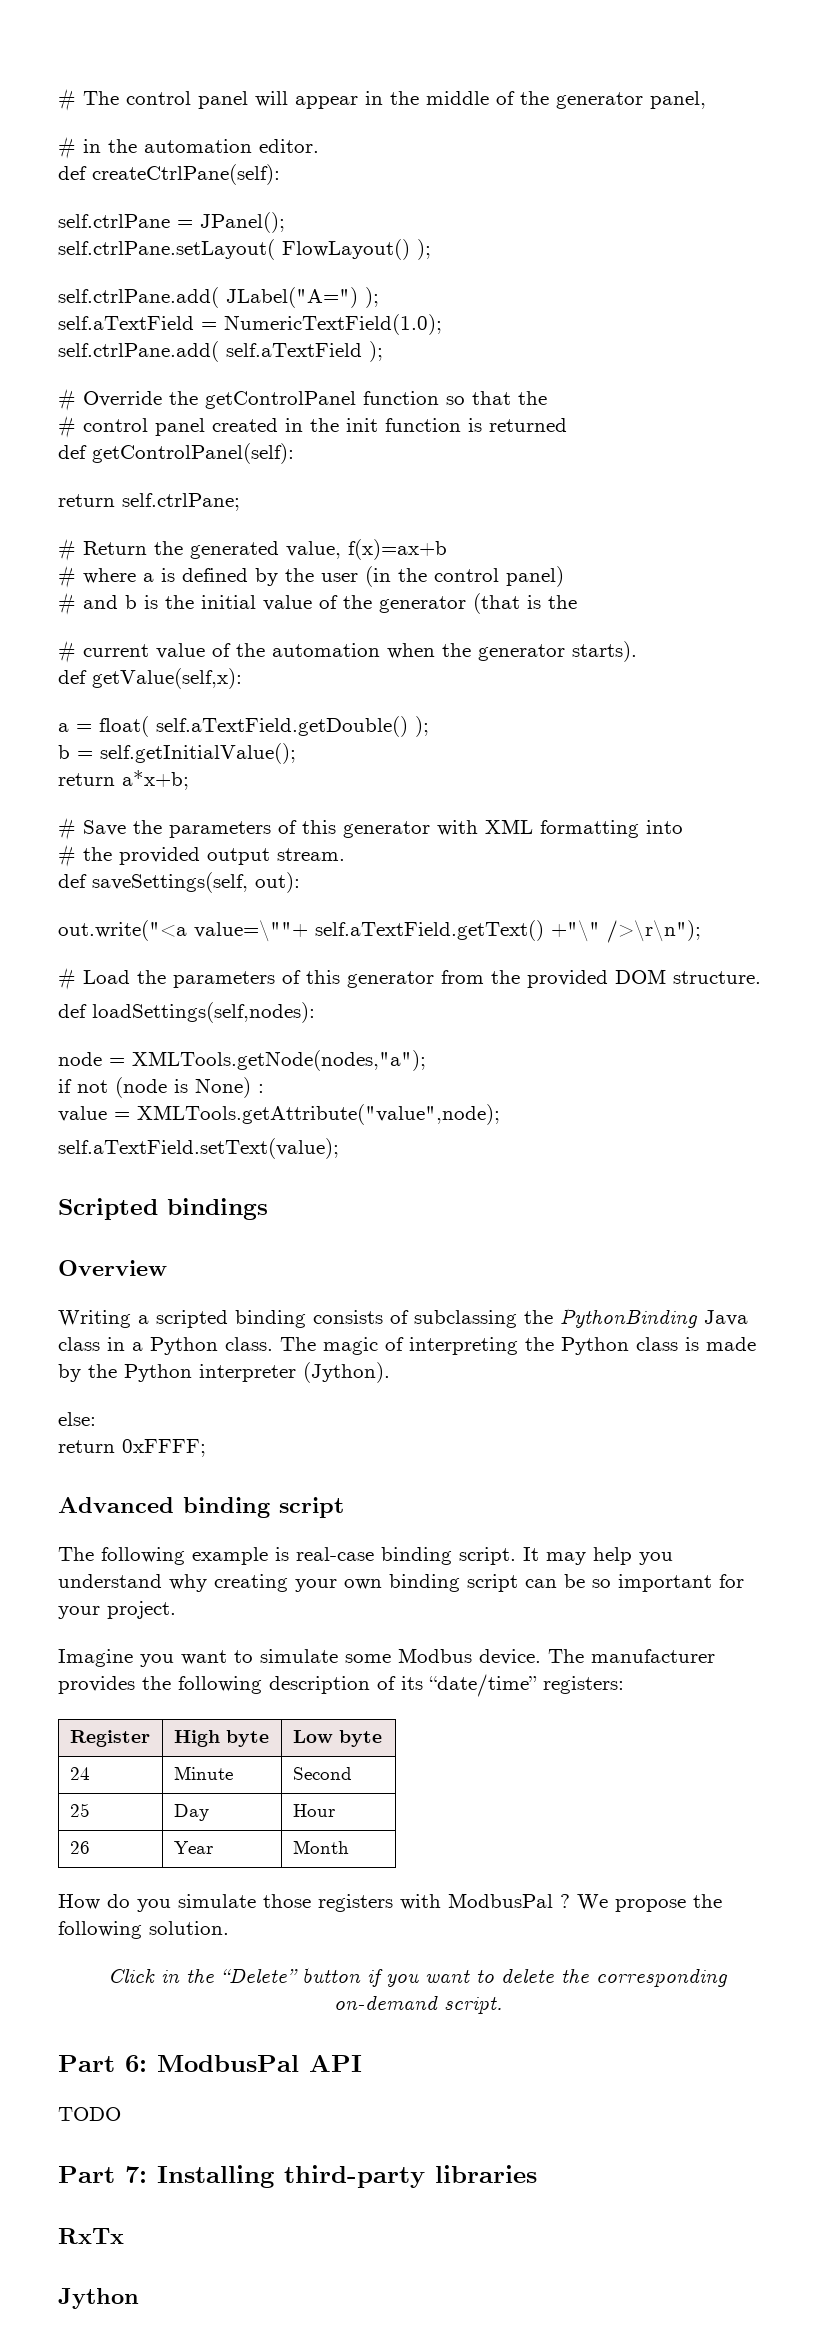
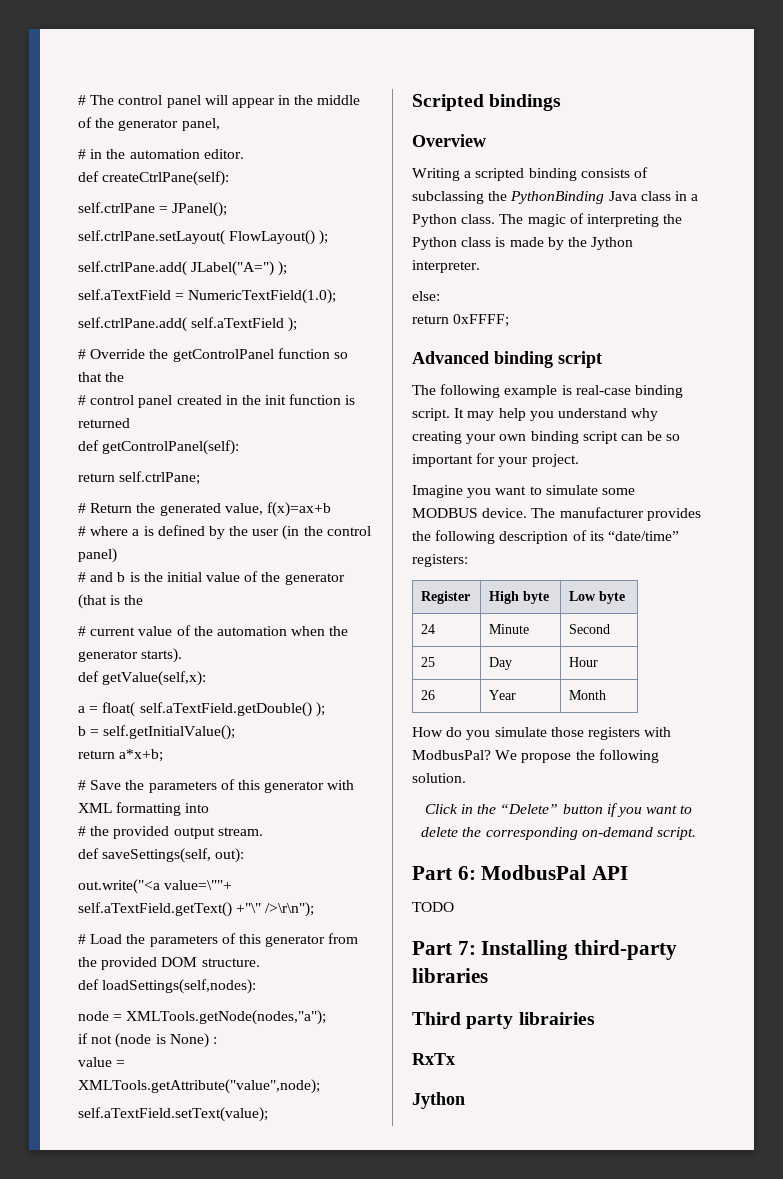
[124,1362,390,1383] Python interpreter (Jython). -> [591,237,634,250] [412,260,480,273] Jython interpreter.
[398,1648,472,1663] Modbus -> [412,508,478,518] MODBUS
[448,1893,570,1908] ModbusPal ? -> [412,750,491,760] ModbusPal?
(537, 2174) none -> [412,1012,595,1029] // Third party librairies

